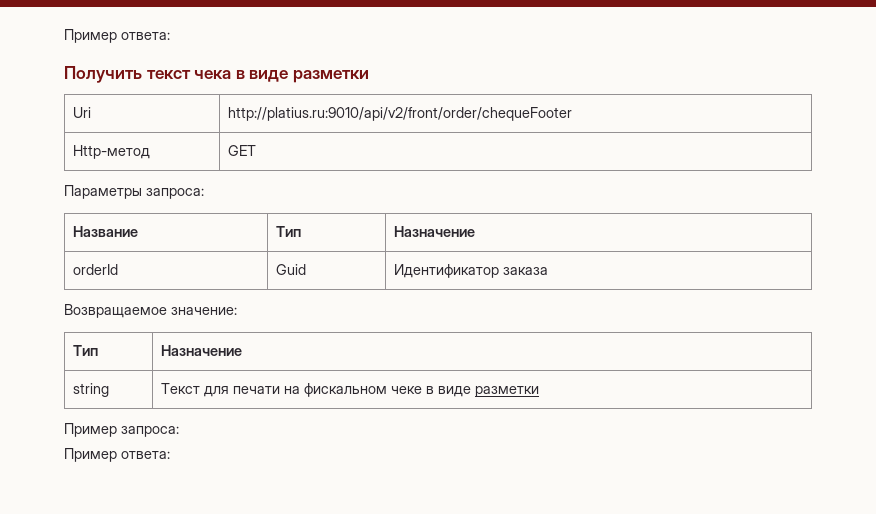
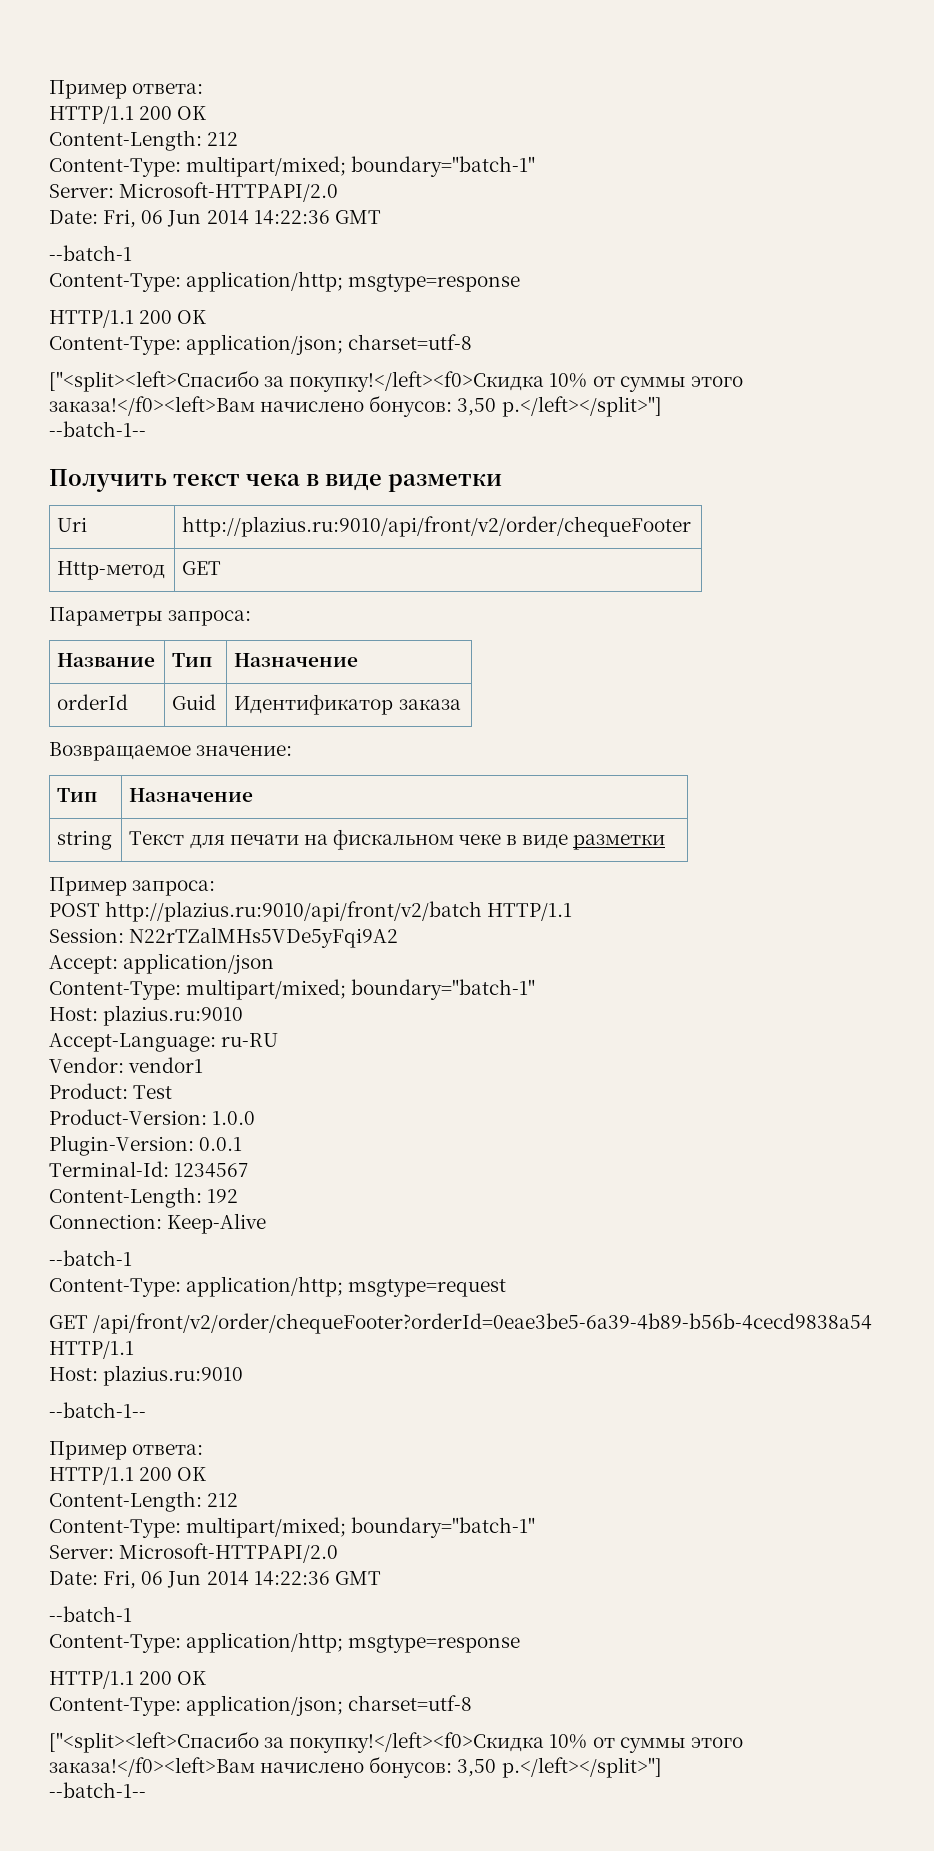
[64,29,170,43] Пример ответа: -> [49,80,204,99] [49,106,207,124] [49,130,239,151] [49,156,536,177] [49,182,339,202] [49,209,381,228] [49,245,132,261] [49,271,521,292] [49,310,207,328] [49,334,473,355] [49,370,743,392] [49,395,662,417] [49,421,146,437] Пример ответа: // HTTP/1.1 200 OK // Content-Length: 212 // Content-Type: multipart/mixed; boundary="batch-1" // Server: Microsoft-HTTPAPI/2.0 // Date: Fri, 06 Jun 2014 14:22:36 GMT // --batch-1 // Content-Type: application/http; msgtype=response // HTTP/1.1 200 OK // Content-Type: application/json; charset=utf-8 // ["<split><left>Спасибо за покупку!</left><f0>Скидка 10% от суммы этого заказа!</f0><left>Вам начислено бонусов: 3,50 р.</left></split>"] // --batch-1--
[227,107,572,121] http://platius.ru:9010/api/v2/front/order/chequeFooter -> [182,516,692,537] http://plazius.ru:9010/api/front/v2/order/chequeFooter
[64,448,170,462] Пример ответа: -> [49,901,573,922] [49,927,399,948] [49,953,275,974] [49,979,536,1000] [49,1005,244,1026] [49,1033,279,1052] [49,1057,204,1073] [49,1083,173,1099] [49,1109,256,1125] [49,1135,243,1156] [49,1161,249,1178] [49,1187,239,1208] [49,1213,267,1234] [49,1250,132,1266] [49,1276,507,1297] [49,1313,873,1334] [49,1341,134,1359] [49,1365,244,1386] [49,1402,146,1418] [49,1441,204,1460] [49,1467,207,1485] [49,1491,239,1512] [49,1517,536,1538] [49,1543,339,1563] [49,1570,381,1589] [49,1606,132,1622] [49,1632,521,1653] [49,1671,207,1689] [49,1695,473,1716] [49,1731,743,1753] [49,1756,662,1778] [49,1782,146,1798] POST http://plazius.ru:9010/api/front/v2/batch HTTP/1.1 // Session: N22rTZalMHs5VDe5yFqi9A2 // Accept: application/json // Content-Type: multipart/mixed; boundary="batch-1" // Host: plazius.ru:9010 // Accept-Language: ru-RU // Vendor: vendor1 // Product: Test // Product-Version: 1.0.0 // Plugin-Version: 0.0.1 // Terminal-Id: 1234567 // Content-Length: 192 // Connection: Keep-Alive // --batch-1 // Content-Type: application/http; msgtype=request // GET /api/front/v2/order/chequeFooter?orderId=0eae3be5-6a39-4b89-b56b-4cecd9838a54 HTTP/1.1 // Host: plazius.ru:9010 // --batch-1-- // Пример ответа: // HTTP/1.1 200 OK // Content-Length: 212 // Content-Type: multipart/mixed; boundary="batch-1" // Server: Microsoft-HTTPAPI/2.0 // Date: Fri, 06 Jun 2014 14:22:36 GMT // --batch-1 // Content-Type: application/http; msgtype=response // HTTP/1.1 200 OK // Content-Type: application/json; charset=utf-8 // ["<split><left>Спасибо за покупку!</left><f0>Скидка 10% от суммы этого заказа!</f0><left>Вам начислено бонусов: 3,50 р.</left></split>"] // --batch-1--

